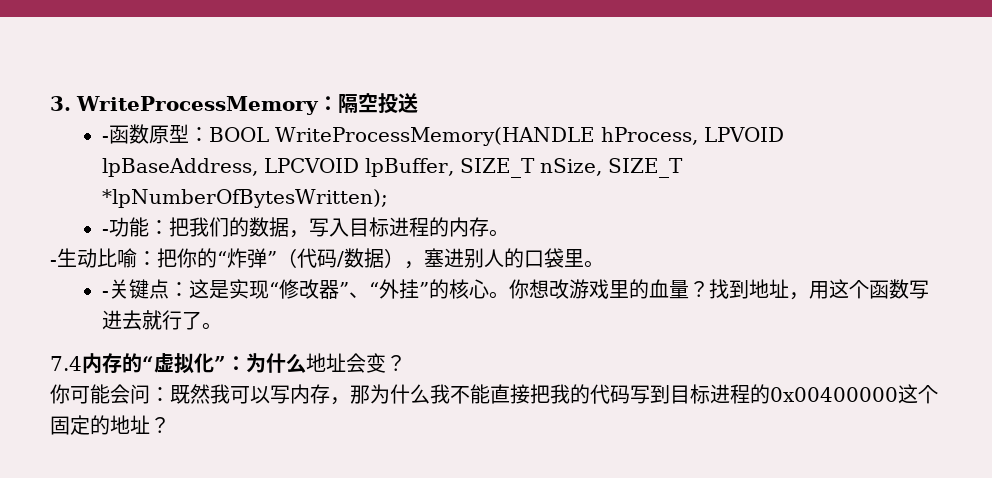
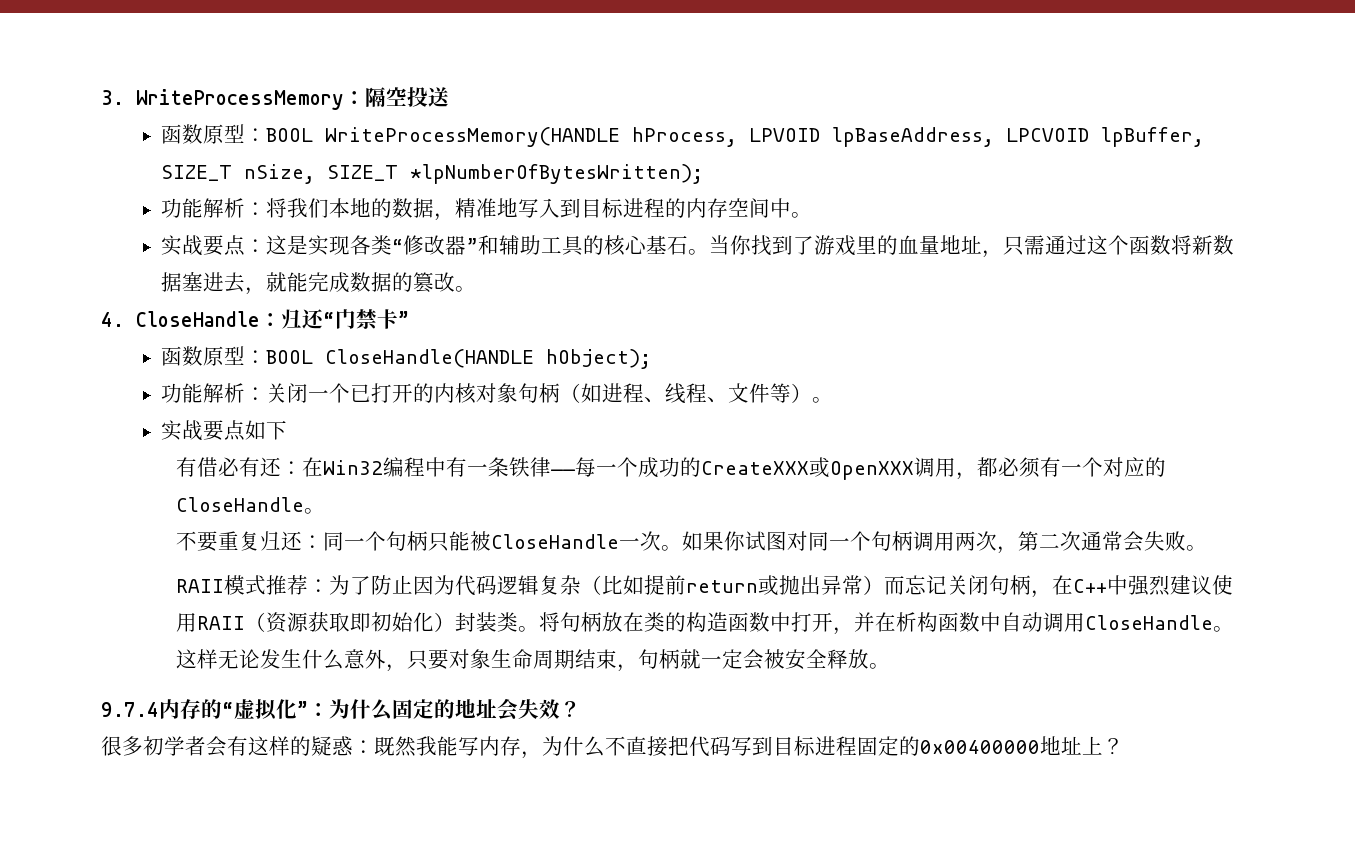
[101,136,109,142] - -> (449, 97) none
[101,217,349,238] -功能：把我们的数据，写入 -> [161,198,582,221] 功能解析：将我们本地的数据，精准地写入到
[488,229,509,237] [50,248,604,269] [101,279,149,299] 。 // -生动比喻：把你的“炸弹”（代码/数据），塞进别人的口袋里。 // -关键 -> [728,198,813,218] [161,235,225,256] 空间中。 // 实战要
(269, 289) none -> [350,235,393,255] 各类
[348,279,929,300] [101,310,222,330] [50,356,82,371] 、“外挂”的核心。你想改游戏里的血量？找到地址，用这个函数写进去就行了。 // 7.4 -> [478,235,1235,258] [161,272,477,295] [101,309,409,330] [161,346,652,369] [161,383,834,404] [161,420,288,441] [176,457,1167,480] [176,497,326,514] [176,531,1208,554] [176,575,1234,598] [176,612,1235,635] [176,649,891,672] [101,702,159,717] 和辅助工具的核心基石。当你找到了游戏里的血量地址，只需通过这个函数将新数据塞进去，就能完成数据的篡改。 // 4. CloseHandle：归还“门禁卡” // 函数原型：BOOL CloseHandle(HANDLE hObject); // 功能解析：关闭一个已打开的内核对象句柄（如进程、线程、文件等）。 // 实战要点如下 // 有借必有还：在Win32编程中有一条铁律——每一个成功的CreateXXX或OpenXXX调用，都必须有一个对应的CloseHandle。 // 不要重复归还：同一个句柄只能被CloseHandle一次。如果你试图对同一个句柄调用两次，第二次通常会失败。 // RAII模式推荐：为了防止因为代码逻辑复杂（比如提前return或抛出异常）而忘记关闭句柄，在C++中强烈建议使用RAII（资源获取即初始化）封装类。将句柄放在类的构造函数中打开，并在析构函数中自动调用CloseHandle。这样无论发生什么意外，只要对象生命周期结束，句柄就一定会被安全释放。 // 9.7.4
[306,353,406,373] [50,384,150,404] 地址会变？ // 你可能会问 -> [392,698,581,721] [101,736,353,757] 固定的地址会失效？ // 很多初学者会有这样的疑惑
[230,386,270,404] 可以 -> [437,736,458,756] 能
[350,384,938,404] [50,415,150,435] 那为什么我不能直接把我的代码写到目标进程的0x00400000这个固定的地址 -> [542,736,1103,757] 为什么不直接把代码写到目标进程固定的0x00400000地址上

